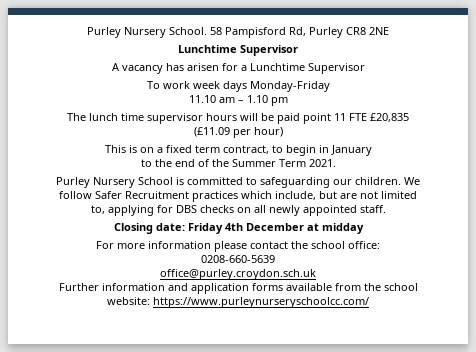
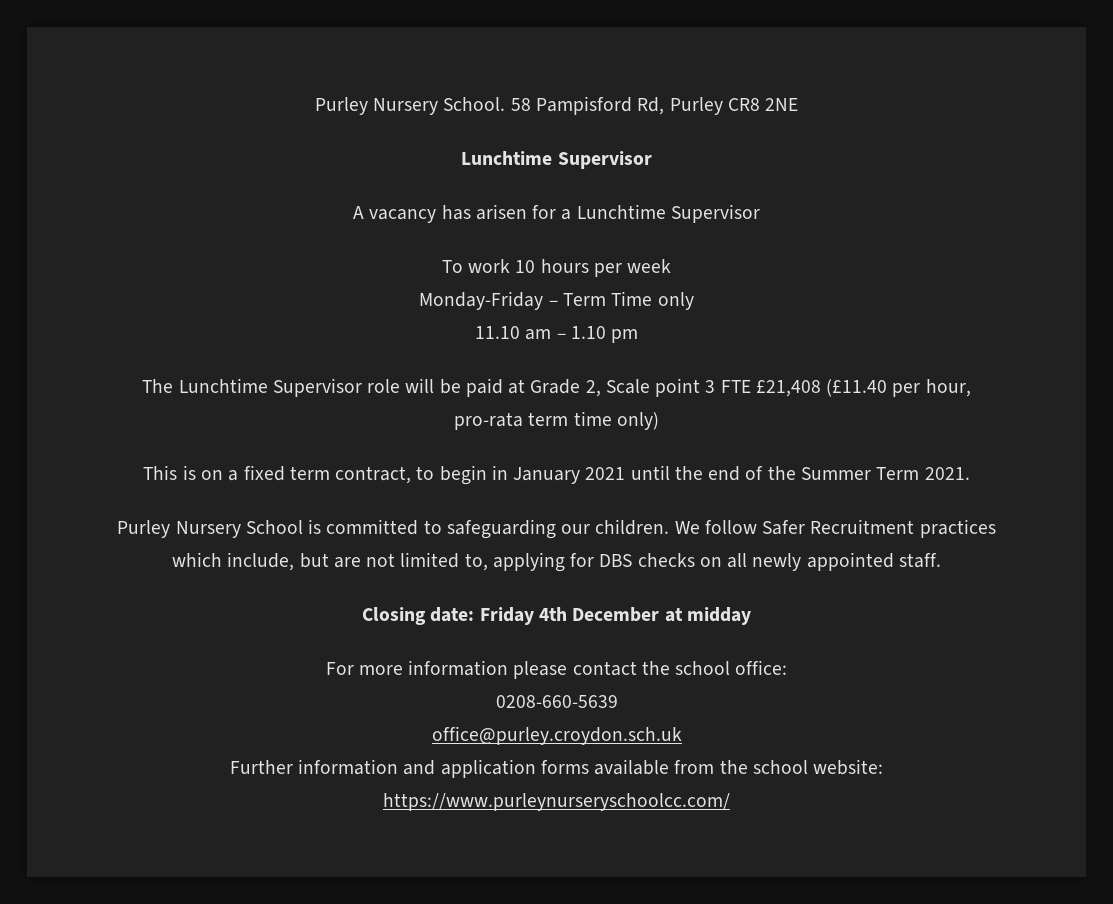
(190, 85) none -> [515,259,622,277] 10 hours per
[222,81,247,92] days -> (672, 266) //
(330, 86) none -> [548,291,694,310] – Term Time only
[89,113,409,124] [193,127,283,138] lunch time supervisor hours will be paid point 11 FTE £20,835 (£11.09 per hour) -> [178,378,971,397] [454,411,659,430] Lunchtime Supervisor role will be paid at Grade 2, Scale point 3 FTE £21,408 (£11.40 per hour, pro-rata term time only)
[140,159,152,167] // to -> [585,465,670,480] 2021 until

